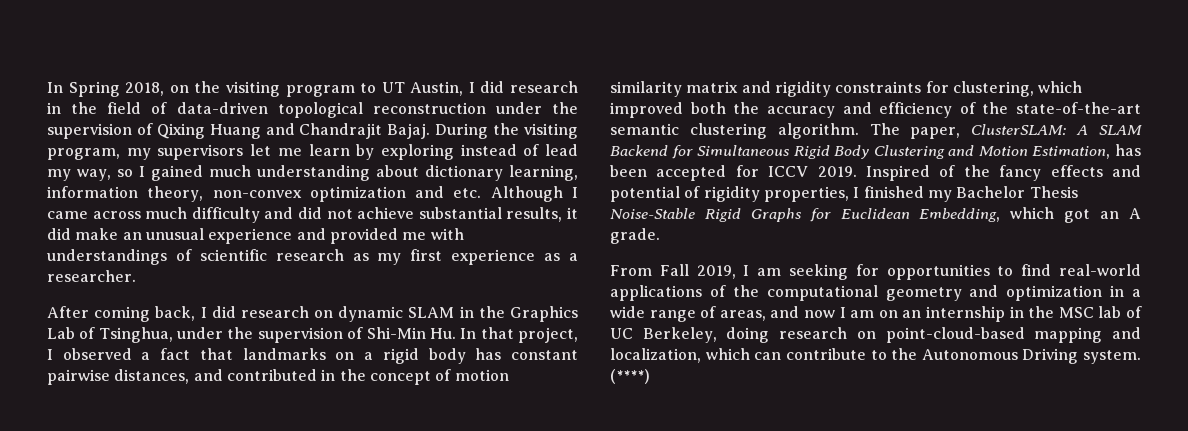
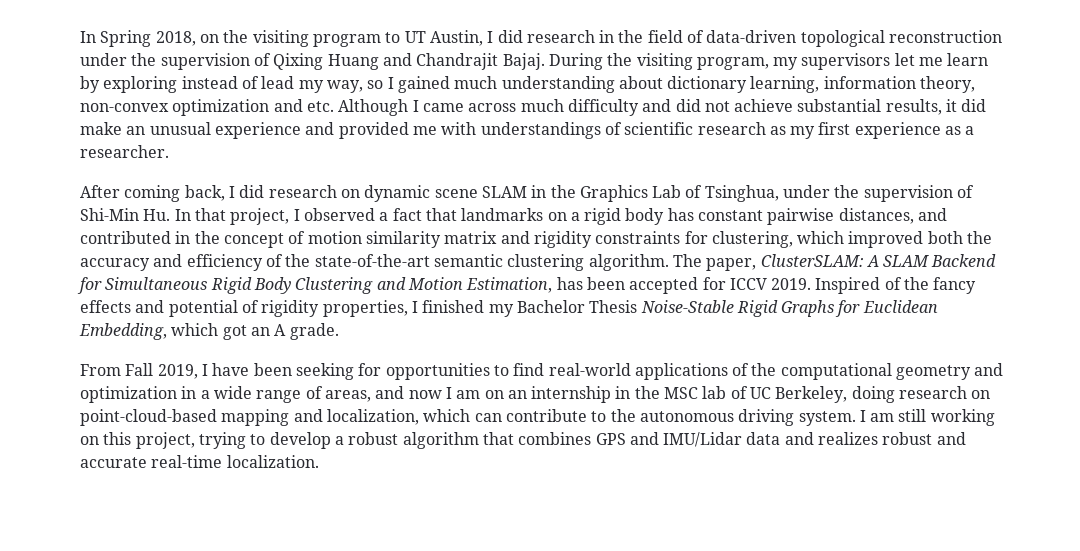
(404, 314) none -> [434,189,478,198] scene
[757,268,782,276] am -> [212,363,292,376] have been
[921,348,1141,364] [610,369,650,384] Autonomous Driving system. (****) -> [639,409,995,426] [80,432,966,449] [80,455,319,468] autonomous driving system. I am still working on this project, trying to develop a robust algorithm that combines GPS and IMU/Lidar data and realizes robust and accurate real-time localization.

